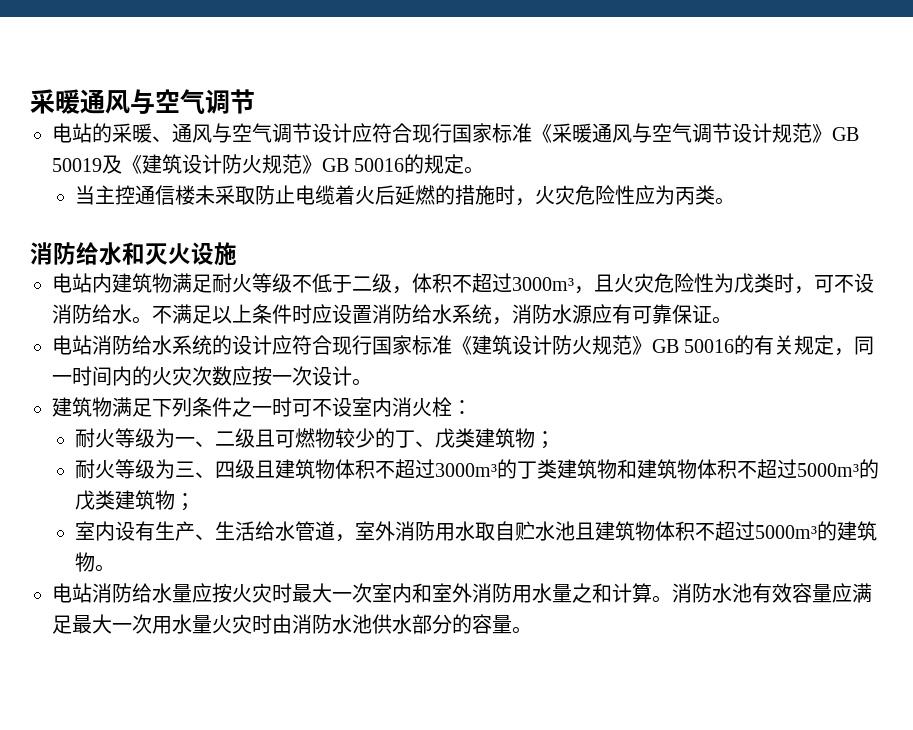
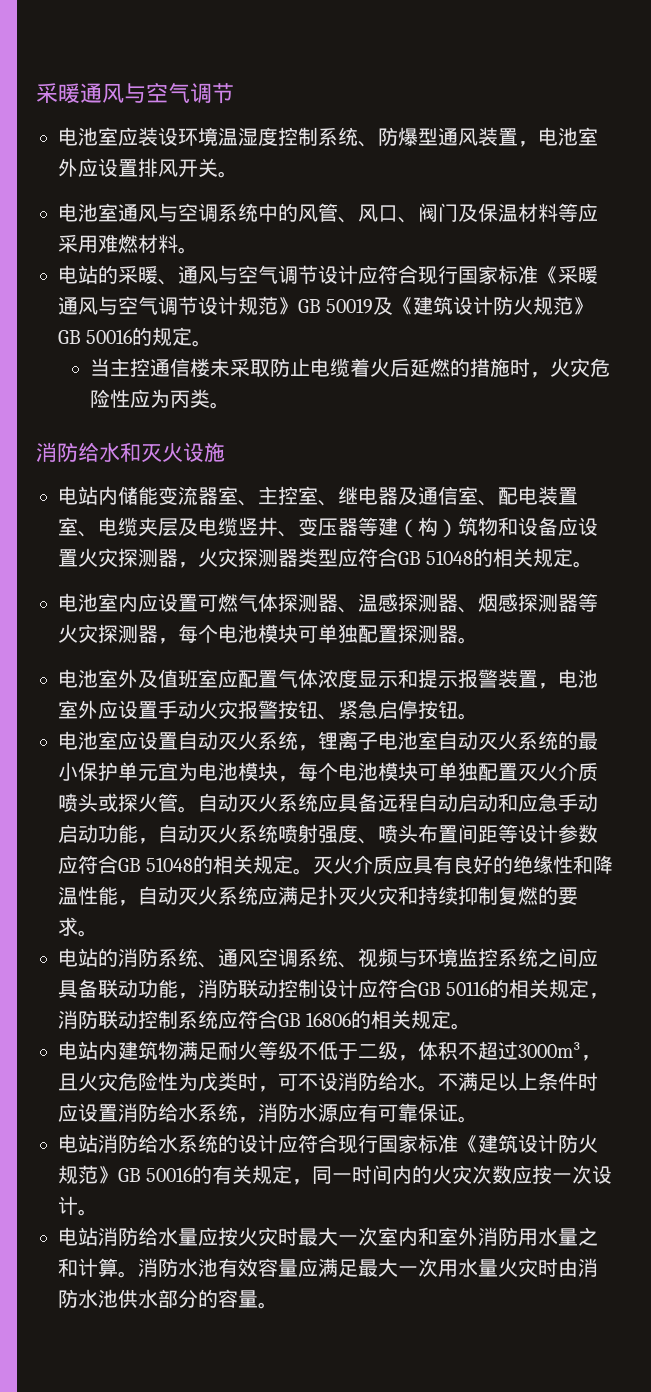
[30,89,255,114] 采暖通风与空气调节 -> [36,83,234,104] [58,127,598,147] [58,158,238,178] [58,203,598,223] [58,234,198,254] 采暖通风与空气调节 // 电池室应装设环境温湿度控制系统、防爆型通风装置，电池室外应设置排风开关。 // 电池室通风与空调系统中的风管、风口、阀门及保温材料等应采用难燃材料。
(237, 253) none -> [58,486,578,506] [58,517,598,538] [58,548,594,568] [58,593,598,613] [58,624,478,644] [58,669,598,689] [58,700,478,720] [58,731,598,751] [58,762,598,782] [58,793,598,813] [58,824,598,844] [58,855,614,875] [58,886,578,906] [58,917,98,937] [58,948,598,968] [58,979,610,999] [58,1010,472,1030] // 电站内储能变流器室、主控室、继电器及通信室、配电装置室、电缆夹层及电缆竖井、变压器等建（构）筑物和设备应设置火灾探测器，火灾探测器类型应符合GB 51048的相关规定。 // 电池室内应设置可燃气体探测器、温感探测器、烟感探测器等火灾探测器，每个电池模块可单独配置探测器。 // 电池室外及值班室应配置气体浓度显示和提示报警装置，电池室外应设置手动火灾报警按钮、紧急启停按钮。 // 电池室应设置自动灭火系统，锂离子电池室自动灭火系统的最小保护单元宜为电池模块，每个电池模块可单独配置灭火介质喷头或探火管。自动灭火系统应具备远程自动启动和应急手动启动功能，自动灭火系统喷射强度、喷头布置间距等设计参数应符合GB 51048的相关规定。灭火介质应具有良好的绝缘性和降温性能，自动灭火系统应满足扑灭火灾和持续抑制复燃的要求。 // 电站的消防系统、通风空调系统、视频与环境监控系统之间应具备联动功能，消防联动控制设计应符合GB 50116的相关规定，消防联动控制系统应符合GB 16806的相关规定。
[52,397,472,417] [74,428,555,449] [74,459,879,479] [74,490,195,511] [74,521,877,542] [74,552,115,572] // 建筑物满足下列条件之一时可不设室内消火栓： // 耐火等级为一、二级且可燃物较少的丁、戊类建筑物； // 耐火等级为三、四级且建筑物体积不超过3000m³的丁类建筑物和建筑物体积不超过5000m³的戊类建筑物； // 室内设有生产、生活给水管道，室外消防用水取自贮水池且建筑物体积不超过5000m³的建筑物。 -> (98, 1212) none

